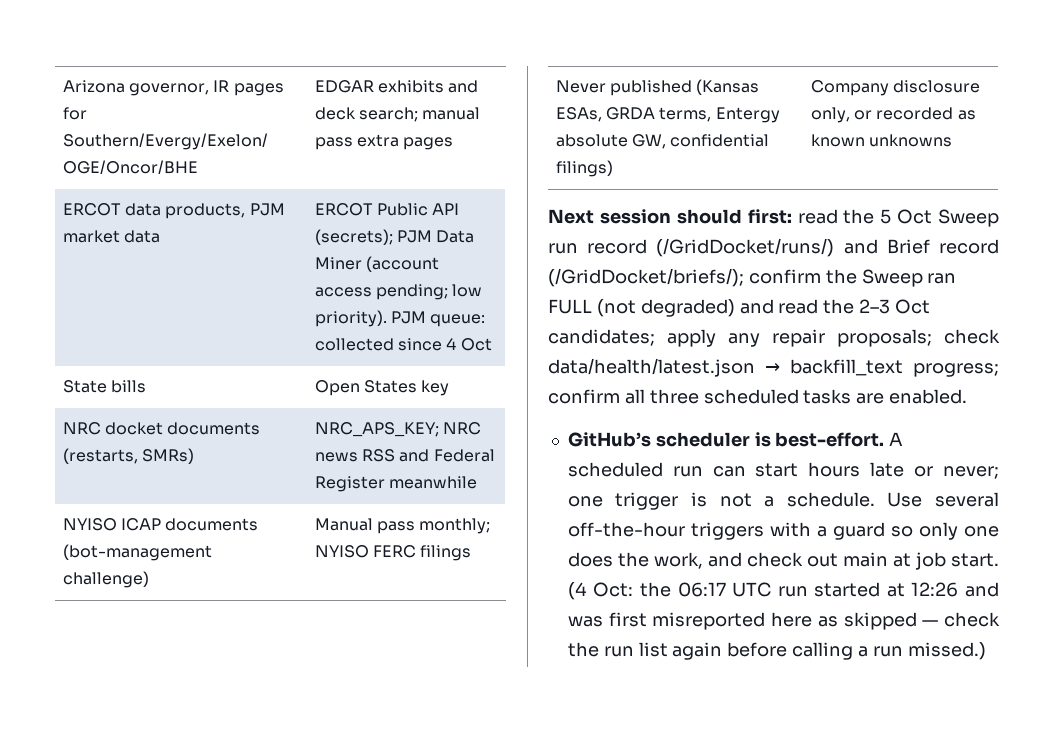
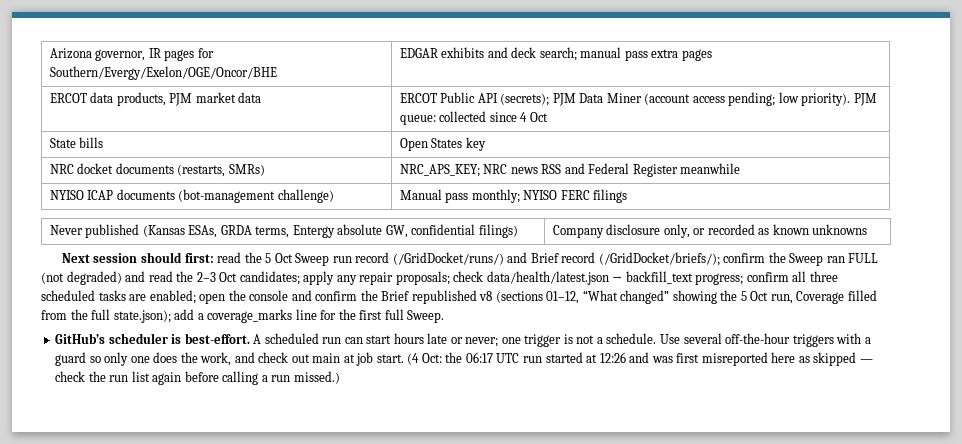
[889,389,968,404] enabled. -> [149,290,877,304] [41,309,445,323] enabled; open the console and confirm the Brief republished v8 (sections 01–12, “What changed” showing the 5 Oct run, Coverage filled from the full state.json); add a coverage_marks line for the first full Sweep.

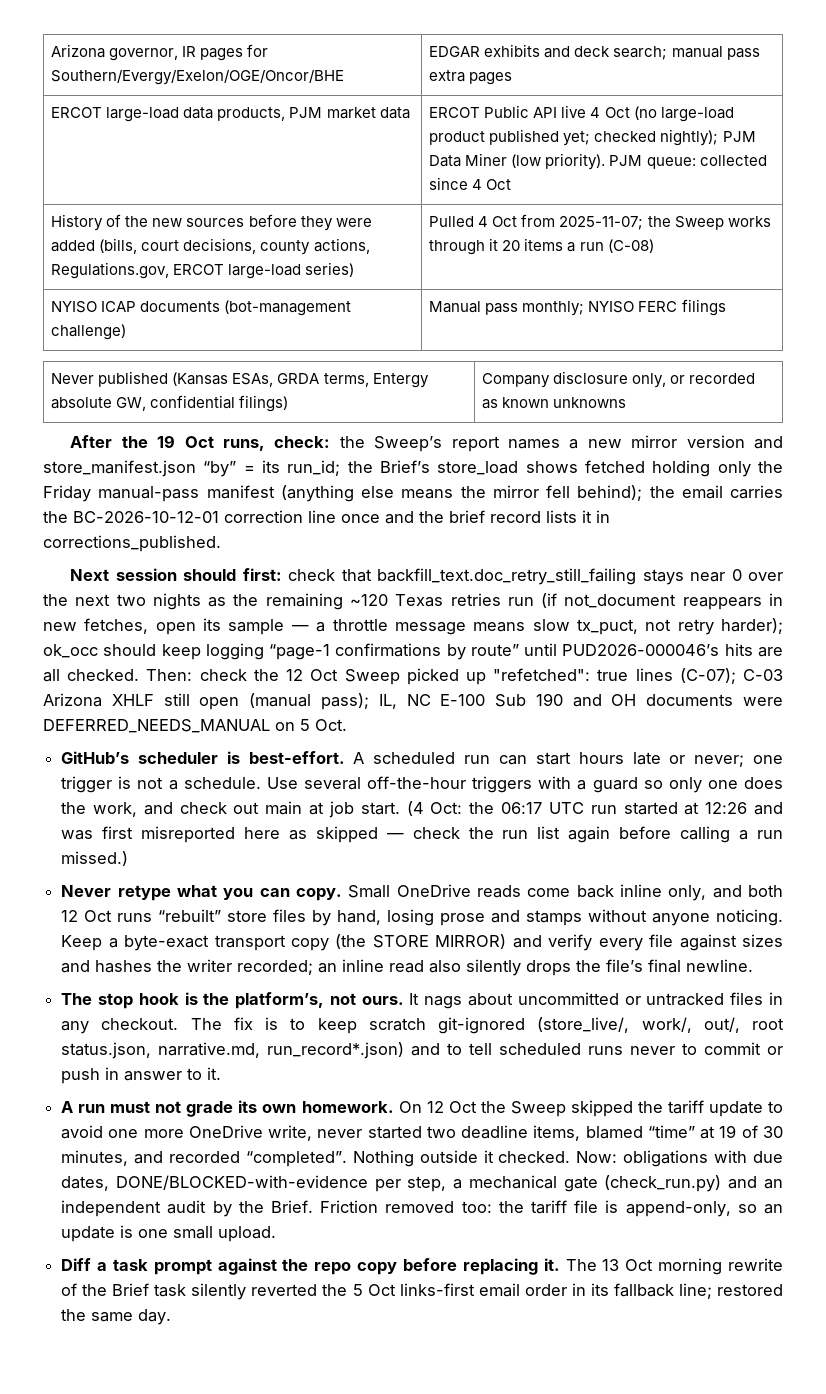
(87, 98) none -> [106,107,180,122] large-load
[500,92,799,106] (secrets); PJM Data Miner (account access pending; low -> [561,105,734,122] [429,129,756,146] [429,153,542,168] live 4 Oct (no large-load product published yet; checked nightly); PJM Data Miner (low
[49,137,104,148] [399,137,486,151] [49,163,265,177] [399,163,741,177] State bills | Open States key // NRC docket documents (restarts, SMRs) | NRC_APS_KEY; NRC news RSS and Federal Register meanwhile -> [51,214,372,231] [51,238,370,255] [51,262,355,279] [429,214,771,230] [429,238,654,255] History of the new sources before they were added (bills, court decisions, county actions, Regulations.gov, ERCOT large-load series) | Pulled 4 Oct from 2025-11-07; the Sweep works through it 20 items a run (C-08)
[61,252,879,266] [41,271,838,285] [41,290,877,304] [41,309,445,323] Next session should first: read the 5 Oct Sweep run record (/GridDocket/runs/) and Brief record (/GridDocket/briefs/); confirm the Sweep ran FULL (not degraded) and read the 2–3 Oct candidates; apply any repair proposals; check data/health/latest.json → backfill_text progress; confirm all three scheduled tasks are enabled; open the console and confirm the Brief republished v8 (sections 01–12, “What changed” showing the 5 Oct run, Coverage filled from the full state.json); add a coverage_marks line for the first full Sweep. -> [70,435,784,452] [43,460,784,477] [43,485,783,502] [43,510,610,524] [43,535,221,552] [70,568,784,585] [43,593,784,610] [43,618,783,635] [43,643,783,660] [43,668,783,685] [43,693,784,710] [43,719,347,733] After the 19 Oct runs, check: the Sweep’s report names a new mirror version and store_manifest.json “by” = its run_id; the Brief’s store_load shows fetched holding only the Friday manual-pass manifest (anything else means the mirror fell behind); the email carries the BC-2026-10-12-01 correction line once and the brief record lists it in corrections_published. // Next session should first: check that backfill_text.doc_retry_still_failing stays near 0 over the next two nights as the remaining ~120 Texas retries run (if not_document reappears in new fetches, open its sample — a throttle message means slow tx_puct, not retry harder); ok_occ should keep logging “page-1 confirmations by route” until PUD2026-000046’s hits are all checked. Then: check the 12 Oct Sweep picked up "refetched": true lines (C-07); C-03 Arizona XHLF still open (manual pass); IL, NC E-100 Sub 190 and OH documents were DEFERRED_NEEDS_MANUAL on 5 Oct.
(340, 377) none -> [61,884,783,901] [61,909,784,926] [61,934,784,951] [61,959,754,976] [61,992,783,1009] [61,1017,784,1034] [61,1042,784,1059] [61,1067,222,1084] [61,1100,783,1117] [61,1125,783,1141] [61,1150,783,1167] [61,1175,783,1192] [61,1200,783,1217] [61,1225,277,1242] [61,1258,784,1275] [61,1283,784,1300] [61,1309,172,1325] // Never retype what you can copy. Small OneDrive reads come back inline only, and both 12 Oct runs “rebuilt” store files by hand, losing prose and stamps without anyone noticing. Keep a byte-exact transport copy (the STORE MIRROR) and verify every file against sizes and hashes the writer recorded; an inline read also silently drops the file’s final newline. // The stop hook is the platform’s, not ours. It nags about uncommitted or untracked files in any checkout. The fix is to keep scratch git-ignored (store_live/, work/, out/, root status.json, narrative.md, run_record*.json) and to tell scheduled runs never to commit or push in answer to it. // A run must not grade its own homework. On 12 Oct the Sweep skipped the tariff update to avoid one more OneDrive write, never started two deadline items, blamed “time” at 19 of 30 minutes, and recorded “completed”. Nothing outside it checked. Now: obligations with due dates, DONE/BLOCKED-with-evidence per step, a mechanical gate (check_run.py) and an independent audit by the Brief. Friction removed too: the tariff file is append-only, so an update is one small upload. // Diff a task prompt against the repo copy before replacing it. The 13 Oct morning rewrite of the Brief task silently reverted the 5 Oct links-first email order in its fallback line; restored the same day.

